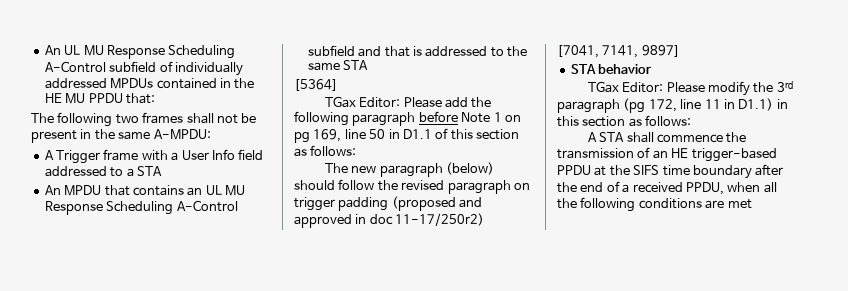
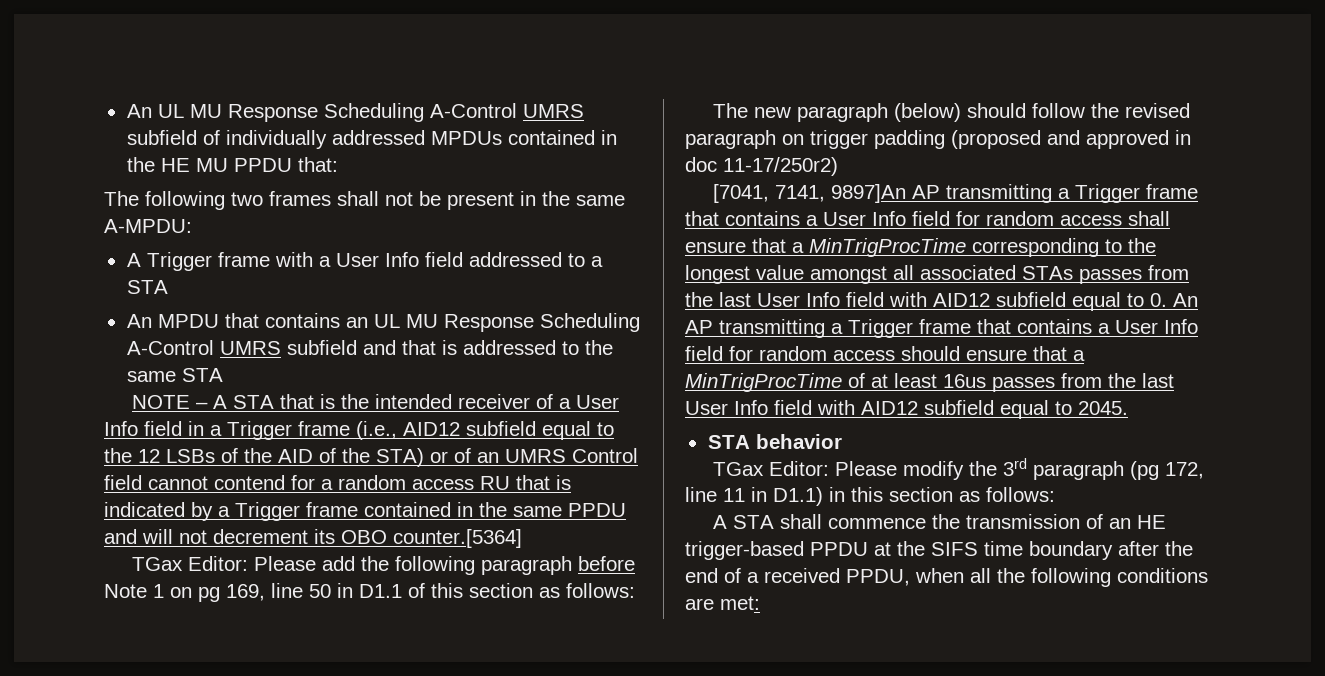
(106, 67) none -> [522,104,584,118] UMRS
(238, 206) none -> [219,341,281,355] UMRS
[294,79,338,91] [5364] -> [131,394,619,409] [104,421,614,440] [104,448,638,467] [104,475,571,490] [104,502,626,521] [104,529,522,548] NOTE – A STA that is the intended receiver of a User Info field in a Trigger frame (i.e., AID12 subfield equal to the 12 LSBs of the AID of the STA) or of an UMRS Control field cannot contend for a random access RU that is indicated by a Trigger frame contained in the same PPDU and will not decrement its OBO counter.[5364]
[641,45,680,57] 9897] -> [830,184,1198,203] [685,211,1170,226] [685,238,1156,257] [685,265,1189,284] [685,292,1198,311] [685,319,1198,338] [685,346,1085,361] [685,373,1174,392] [685,400,1128,419] 9897]An AP transmitting a Trigger frame that contains a User Info field for random access shall ensure that a MinTrigProcTime corresponding to the longest value amongst all associated STAs passes from the last User Info field with AID12 subfield equal to 0. An AP transmitting a Trigger frame that contains a User Info field for random access should ensure that a MinTrigProcTime of at least 16us passes from the last User Info field with AID12 subfield equal to 2045.
[727,199,752,209] met -> [720,596,760,610] met:

